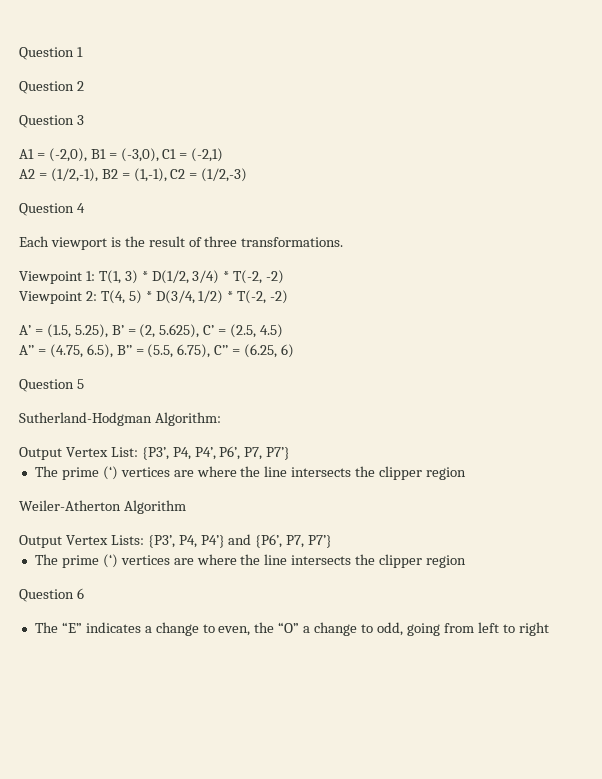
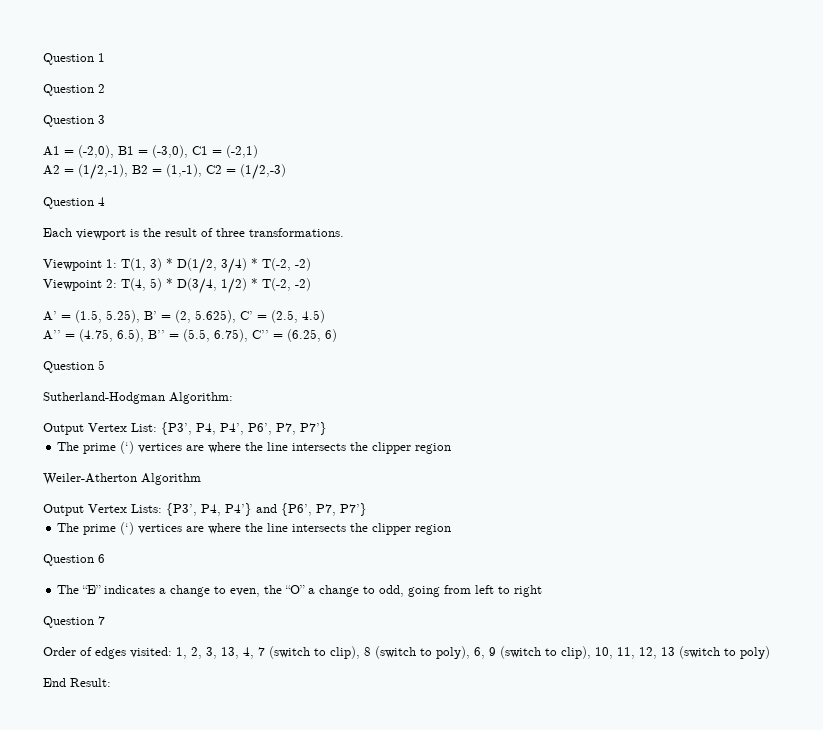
(549, 629) none -> [43,616,105,628] [43,646,770,659] [43,678,111,687] // Question 7 // Order of edges visited: 1, 2, 3, 13, 4, 7 (switch to clip), 8 (switch to poly), 6, 9 (switch to clip), 10, 11, 12, 13 (switch to poly) // End Result:

